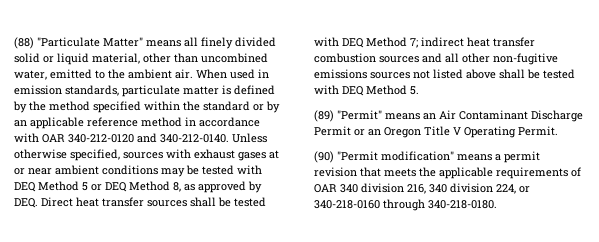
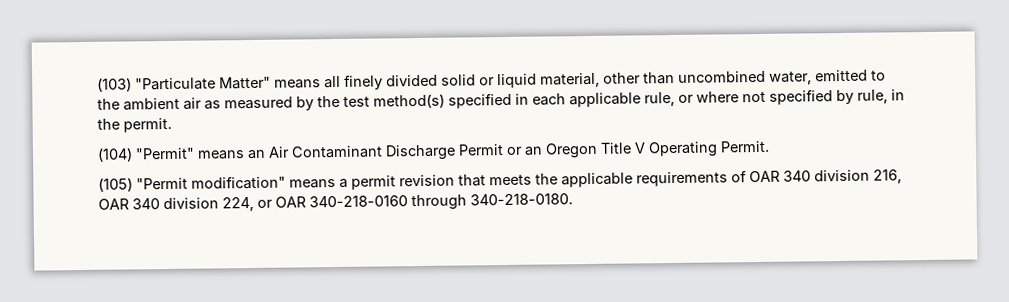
[14,37,34,49] (88) -> [97,77,132,92] (103)
[175,69,269,79] [14,85,275,97] [13,101,280,113] [14,117,260,129] [14,133,267,143] [14,149,279,161] [14,165,262,177] [14,181,262,193] [14,197,266,208] [314,37,535,48] [314,53,558,65] [314,69,575,79] [314,85,419,96] [314,110,334,122] air. When used in emission standards, particulate matter is defined by the method specified within the standard or by an applicable reference method in accordance with OAR 340-212-0120 and 340-212-0140. Unless otherwise specified, sources with exhaust gases at or near ambient conditions may be tested with DEQ Method 5 or DEQ Method 8, as approved by DEQ. Direct heat transfer sources shall be tested with DEQ Method 7; indirect heat transfer combustion sources and all other non-fugitive emissions sources not listed above shall be tested with DEQ Method 5. // (89) -> [183,89,905,111] [97,117,172,133] [97,147,133,162] air as measured by the test method(s) specified in each applicable rule, or where not specified by rule, in the permit. // (104)
[314,151,334,163] (90) -> [98,177,133,192] (105)
(426, 189) none -> [98,198,129,210] OAR
(530, 189) none -> [275,196,306,208] OAR

